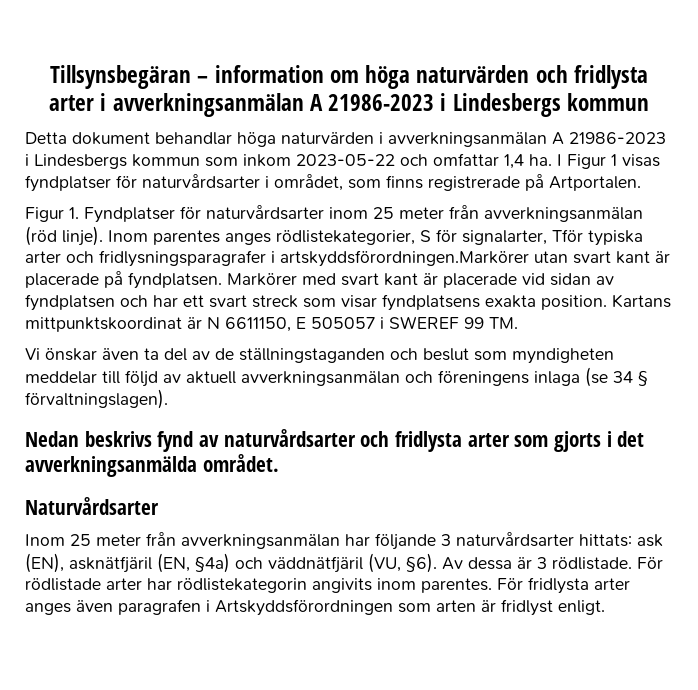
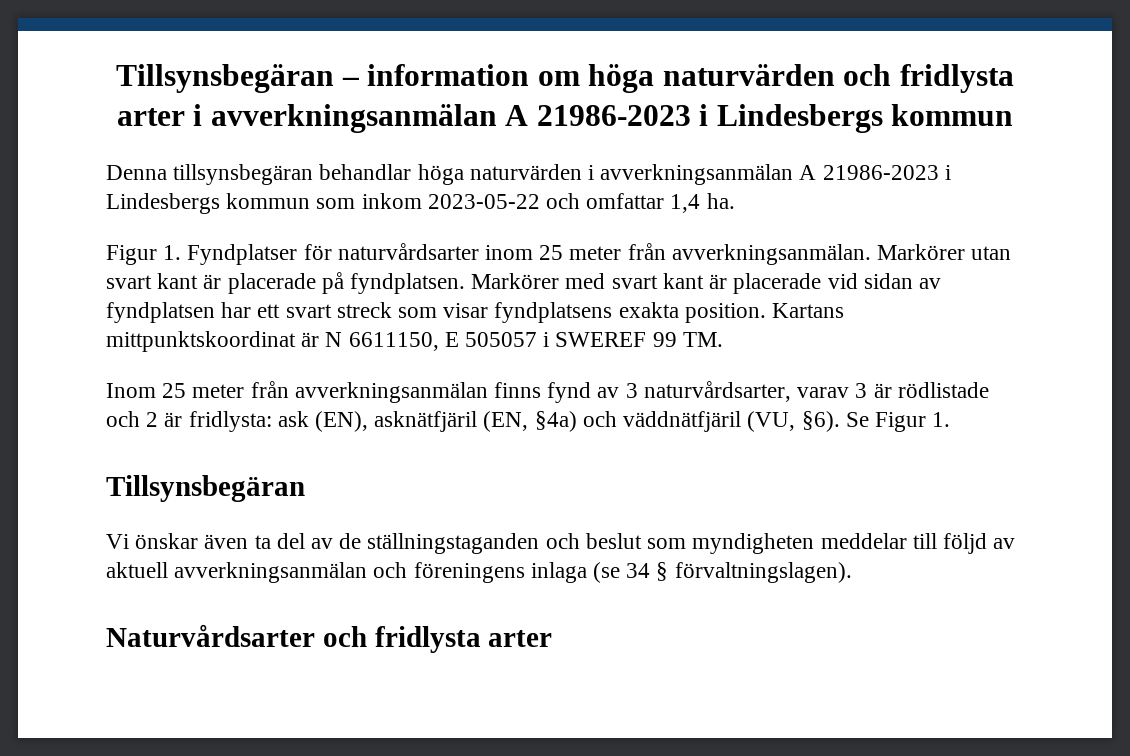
[25,132,150,145] Detta dokument -> [106,164,314,185] Denna tillsynsbegäran
[557,154,660,169] [25,174,641,192] I Figur 1 visas fyndplatser för naturvårdsarter i området, som finns registrerade på Artportalen. -> (735, 201) none
[484,207,643,222] [25,226,643,246] [25,250,529,267] avverkningsanmälan (röd linje). Inom parentes anges rödlistekategorier, S för signalarter, Tför typiska arter och fridlysningsparagrafer i artskyddsförordningen.Markörer -> [671,244,966,265] avverkningsanmälan. Markörer
[120,295,148,307] och -> (215, 312) none
(518, 323) none -> [106,381,989,403] [106,411,951,432] [106,475,305,502] // Inom 25 meter från avverkningsanmälan finns fynd av 3 naturvårdsarter, varav 3 är rödlistade och 2 är fridlysta: ask (EN), asknätfjäril (EN, §4a) och väddnätfjäril (VU, §6). Se Figur 1. // Tillsynsbegäran
[25,429,645,452] [25,454,279,477] [25,497,159,515] [25,532,663,550] [25,553,663,573] [25,577,630,594] [25,599,605,616] Nedan beskrivs fynd av naturvårdsarter och fridlysta arter som gjorts i det avverkningsanmälda området. // Naturvårdsarter // Inom 25 meter från avverkningsanmälan har följande 3 naturvårdsarter hittats: ask (EN), asknätfjäril (EN, §4a) och väddnätfjäril (VU, §6). Av dessa är 3 rödlistade. För rödlistade arter har rödlistekategorin angivits inom parentes. För fridlysta arter anges även paragrafen i Artskyddsförordningen som arten är fridlyst enligt. -> [106,624,553,653] Naturvårdsarter och fridlysta arter

